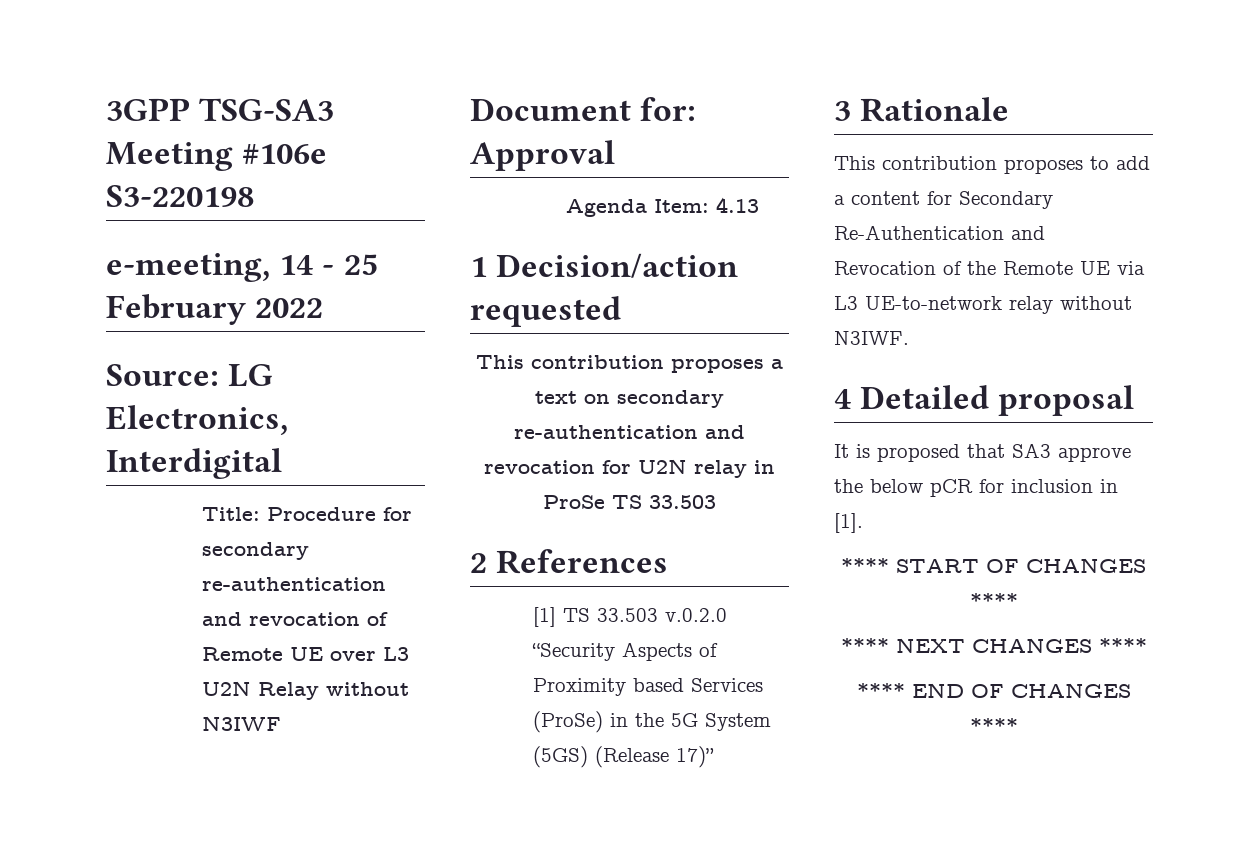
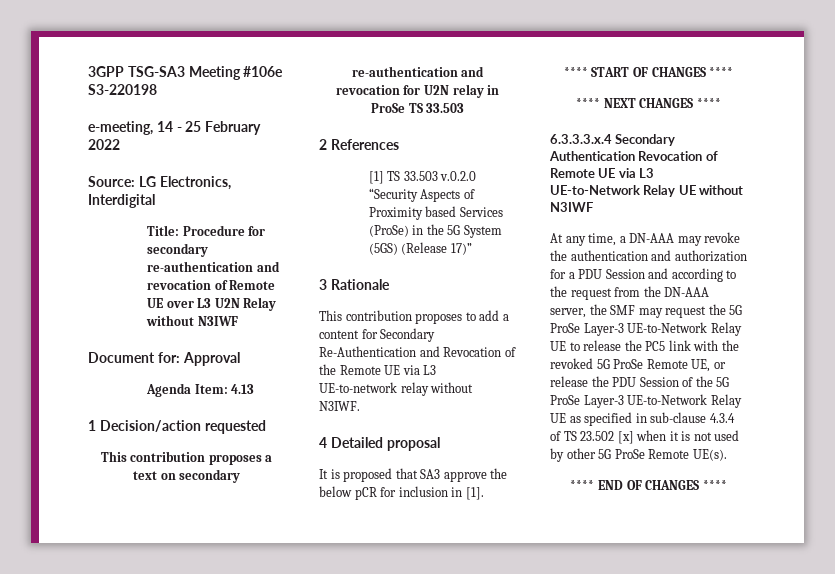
(1147, 645) none -> [550,134,676,146] [549,151,718,161] [550,168,655,178] [550,185,744,197] [550,202,593,212] [550,232,741,246] [550,250,747,262] [550,268,737,282] [550,286,710,300] [550,304,743,318] [550,322,742,336] [550,340,739,351] [550,358,726,372] [550,376,730,387] [550,394,742,408] [550,412,735,426] [550,430,740,444] [550,448,727,462] // 6.3.3.3.x.4 Secondary Authentication Revocation of Remote UE via L3 UE-to-Network Relay UE without N3IWF // At any time, a DN-AAA may revoke the authentication and authorization for a PDU Session and according to the request from the DN-AAA server, the SMF may request the 5G ProSe Layer-3 UE-to-Network Relay UE to release the PC5 link with the revoked 5G ProSe Remote UE, or release the PDU Session of the 5G ProSe Layer-3 UE-to-Network Relay UE as specified in sub-clause 4.3.4 of TS 23.502 [x] when it is not used by other 5G ProSe Remote UE(s).

